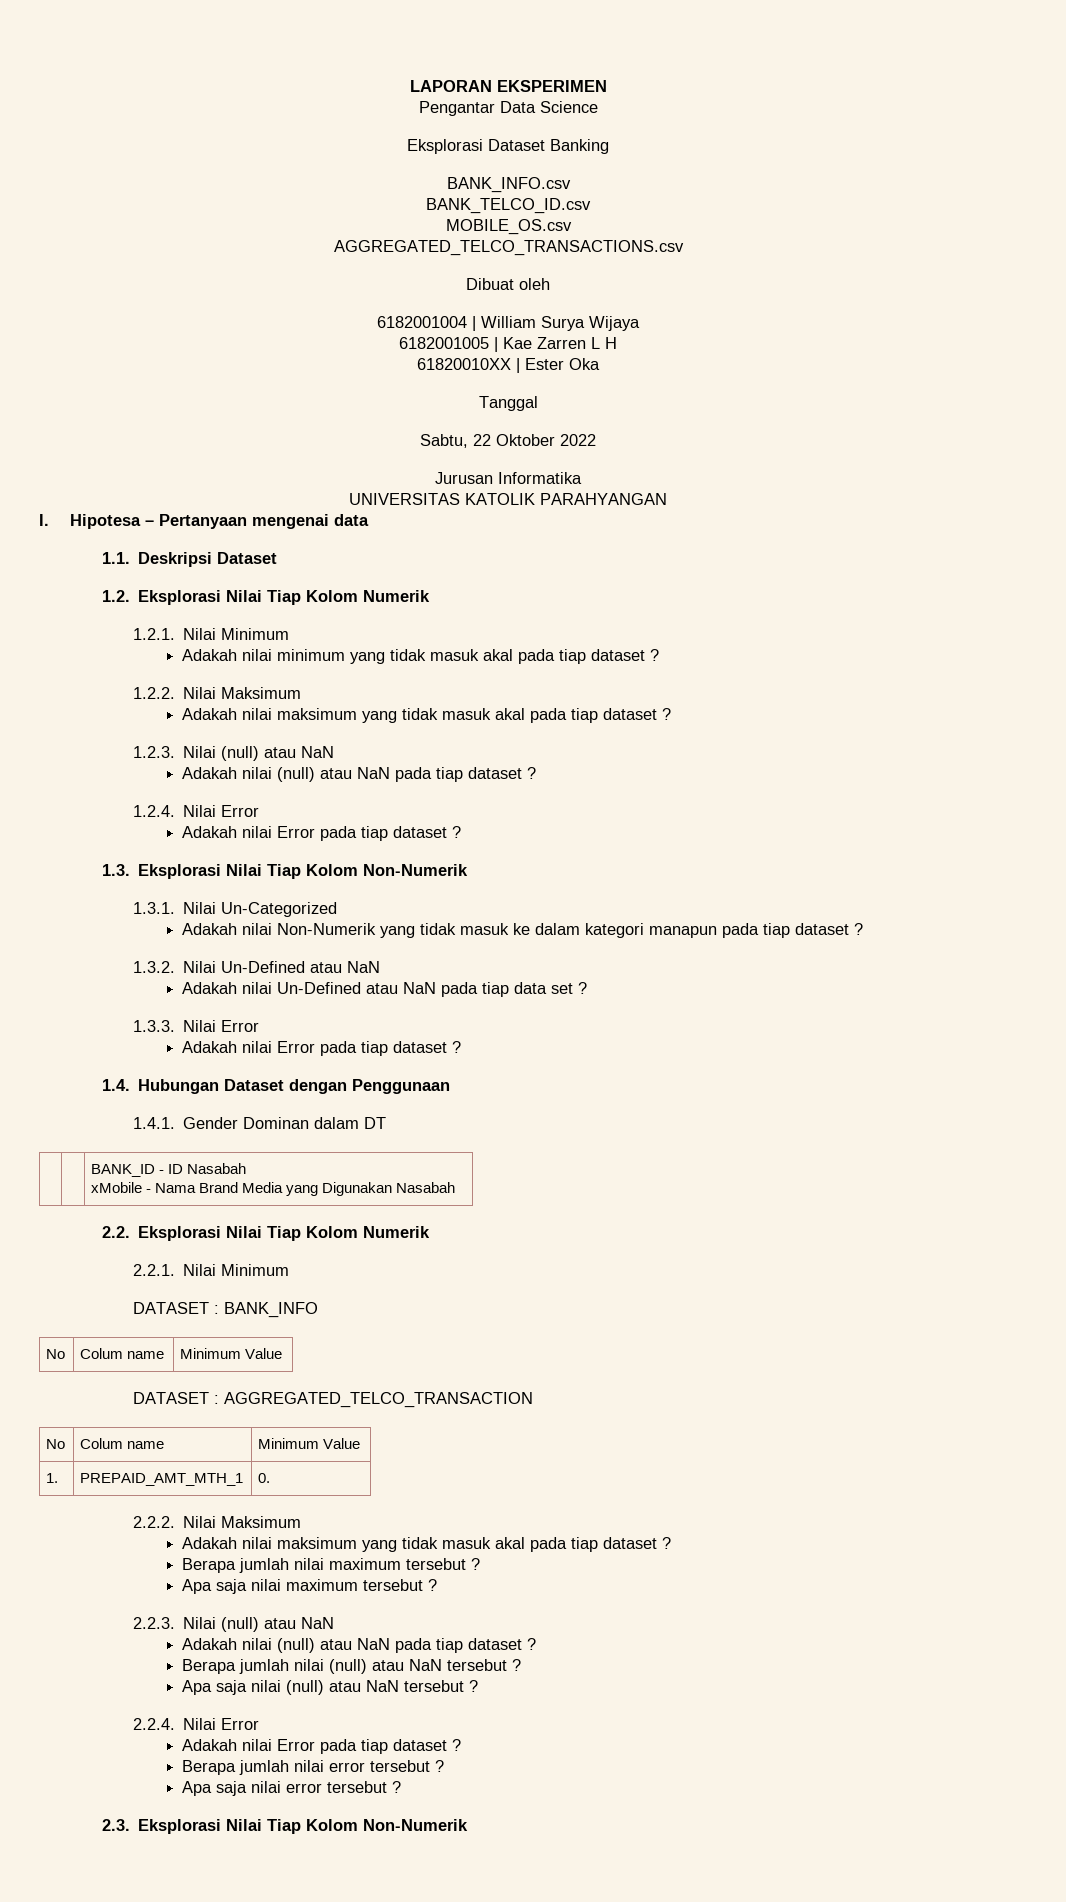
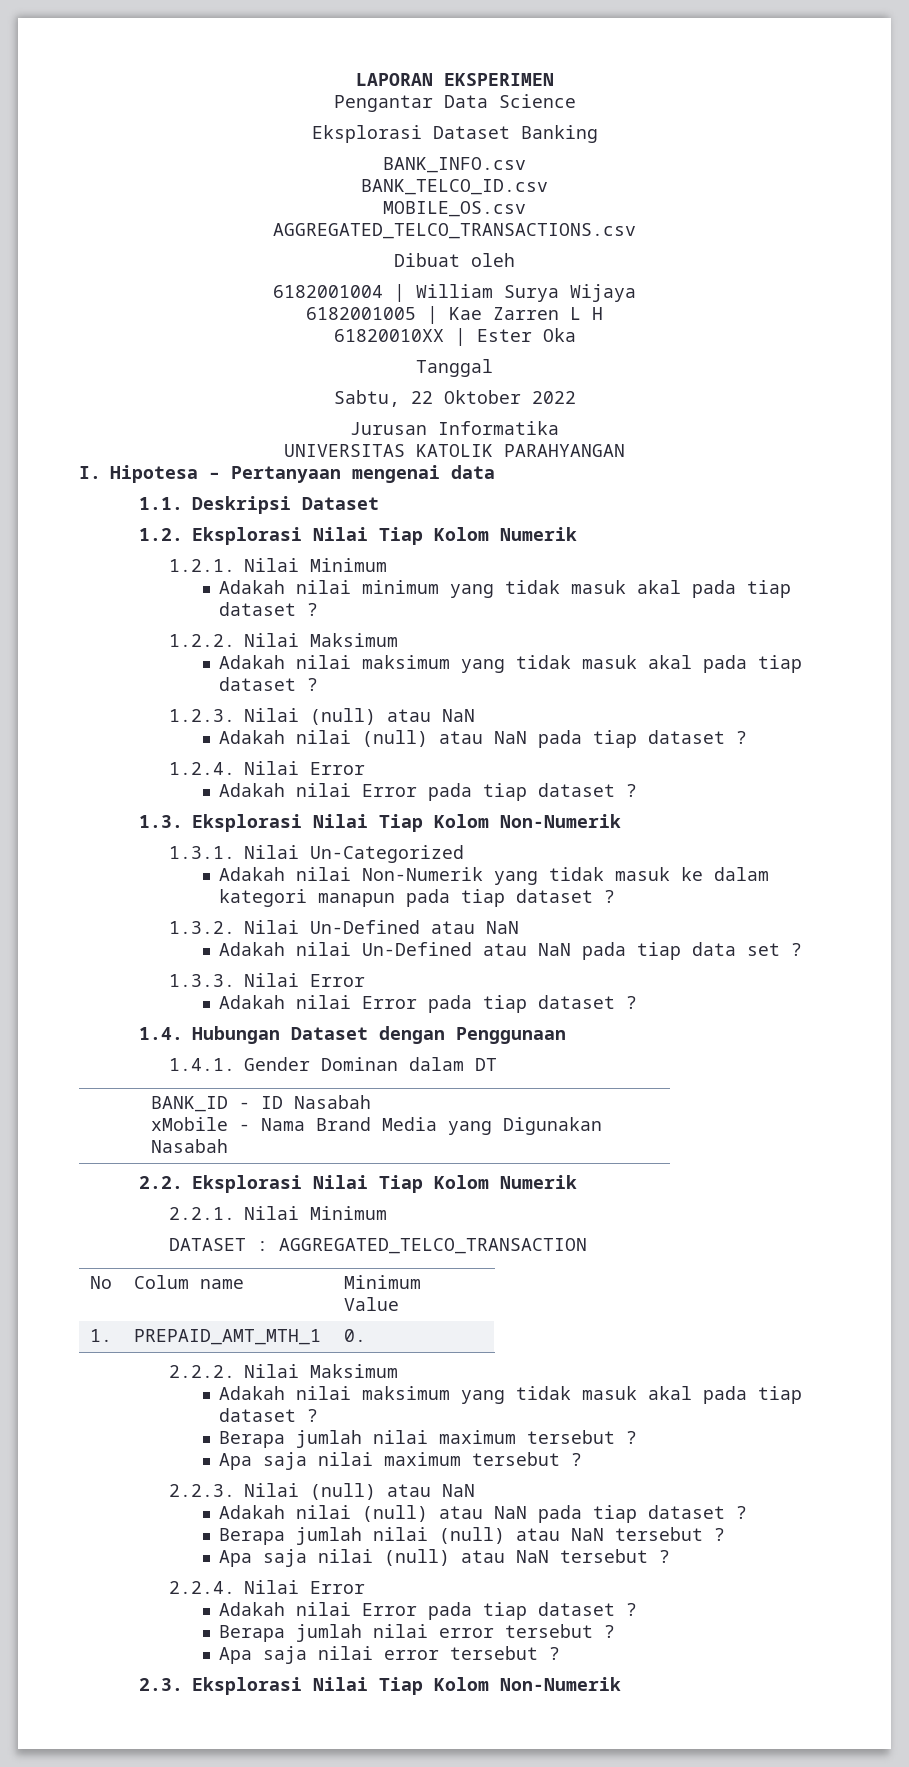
[132,1302,318,1318] [46,1349,66,1359] [80,1348,165,1359] [180,1348,283,1359] // DATASET : BANK_INFO // No | Colum name | Minimum Value -> (388, 1213) none

